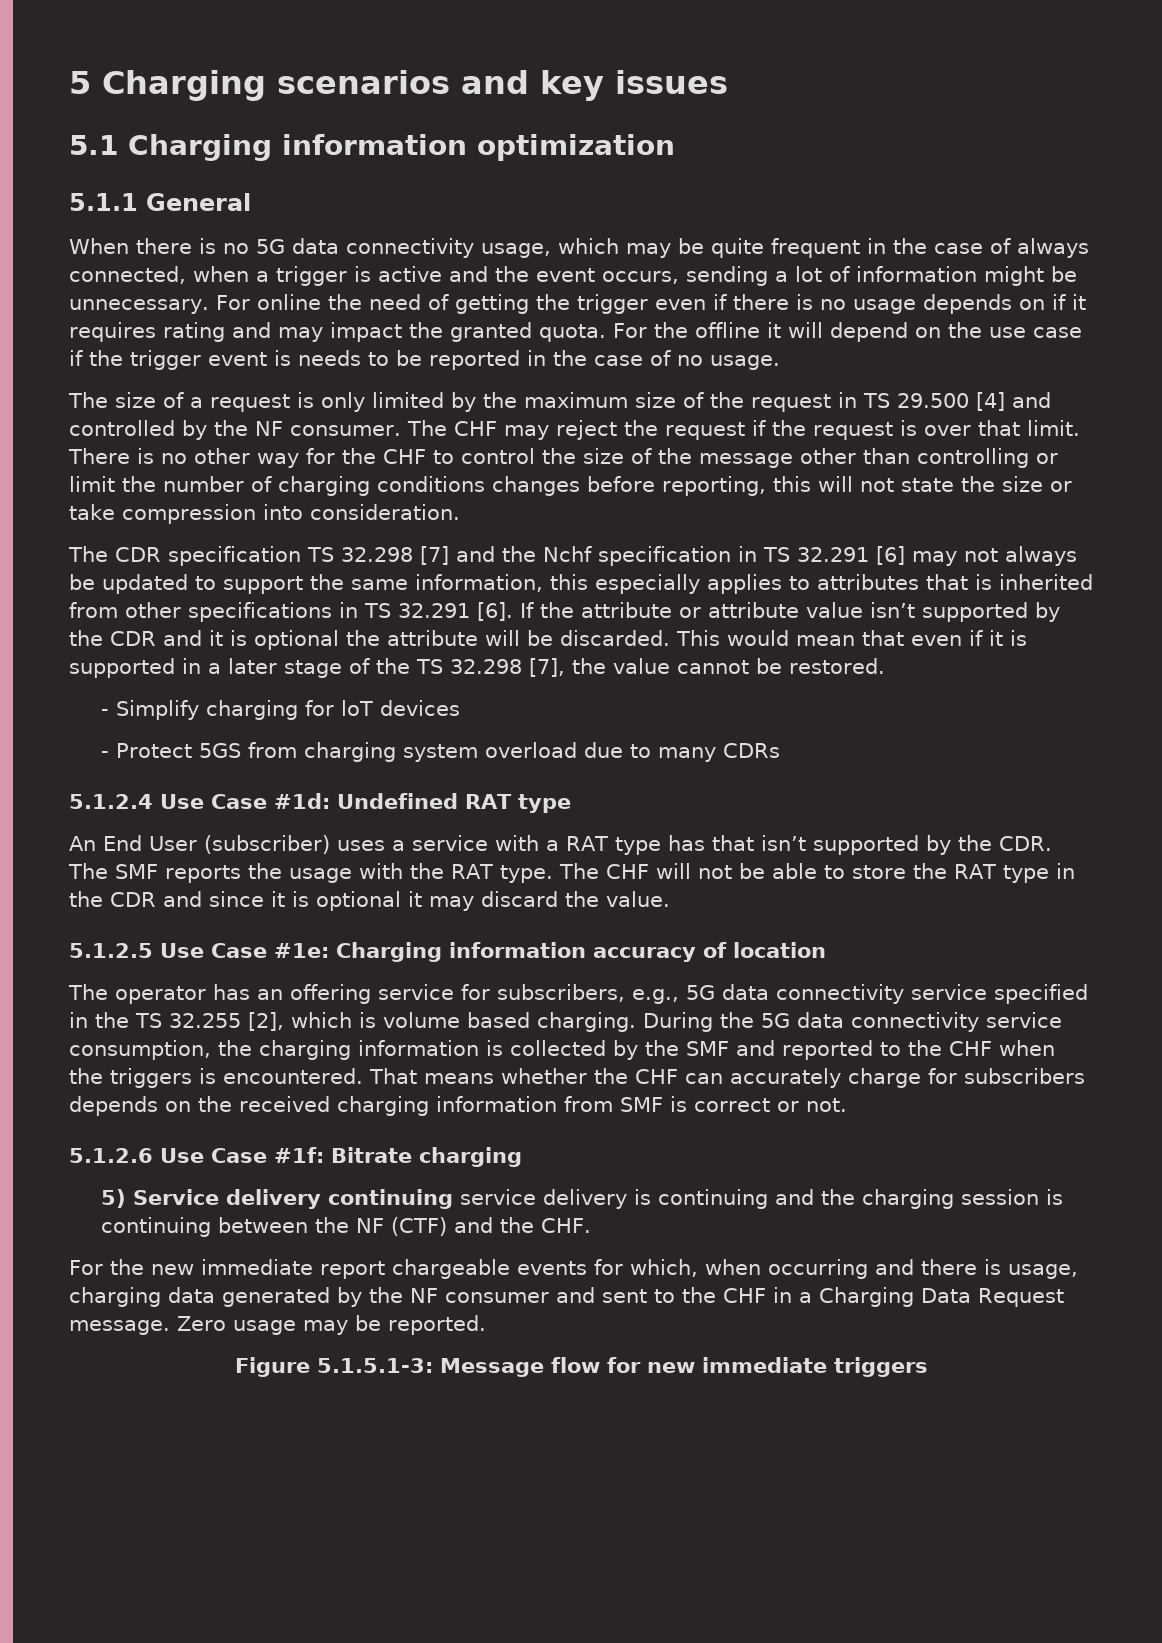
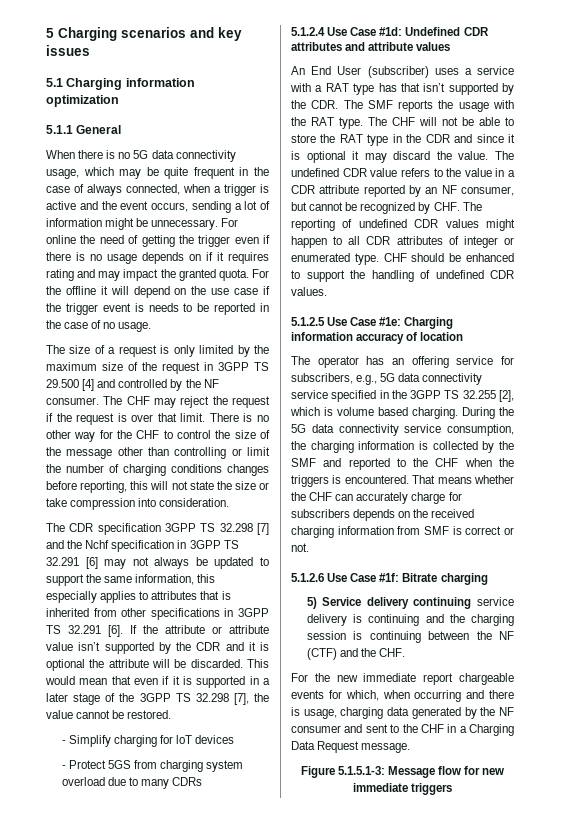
(857, 400) none -> [218,362,249,371] 3GPP
(301, 556) none -> [165,523,196,532] 3GPP
(757, 554) none -> [189,540,221,549] 3GPP
(358, 610) none -> [237,608,269,617] 3GPP
(410, 666) none -> [139,693,171,702] 3GPP
[465,794,571,813] RAT type -> [463,27,489,36] [291,42,451,51] CDR attributes and attribute values
(670, 899) none -> [494,151,514,160] [291,168,515,177] [291,185,514,197] [291,202,482,214] [291,219,515,231] [291,236,514,248] [291,253,514,265] [291,270,514,282] [291,287,327,296] The undefined CDR value refers to the value in a CDR attribute reported by an NF consumer, but cannot be recognized by CHF. The reporting of undefined CDR values might happen to all CDR attributes of integer or enumerated type. CHF should be enhanced to support the handling of undefined CDR values.
(129, 1020) none -> [410,390,442,399] 3GPP
[177,1315,486,1335] Zero usage may be reported. -> (411, 748) none

